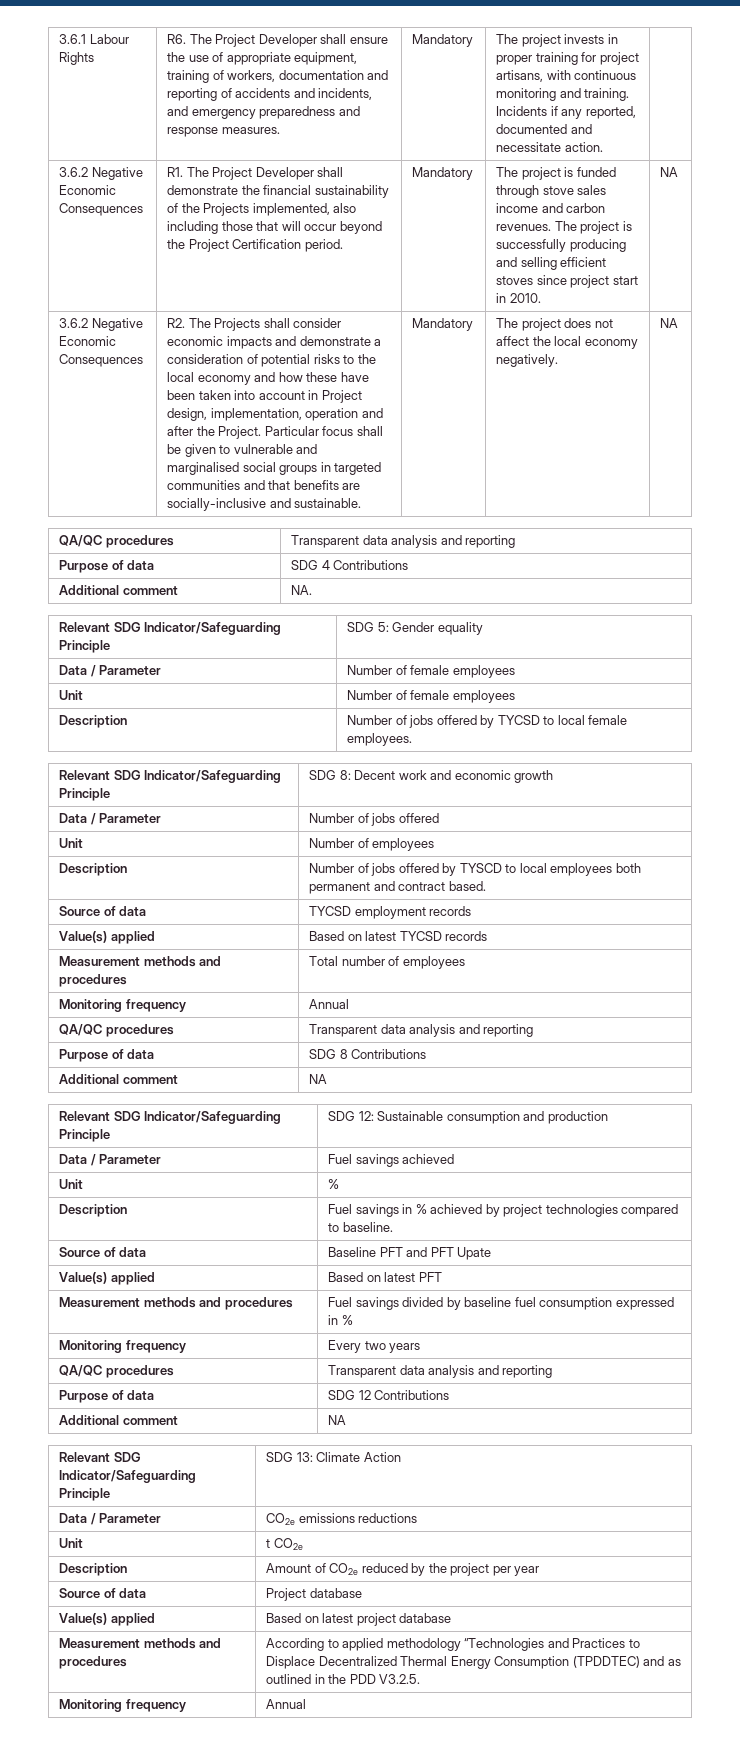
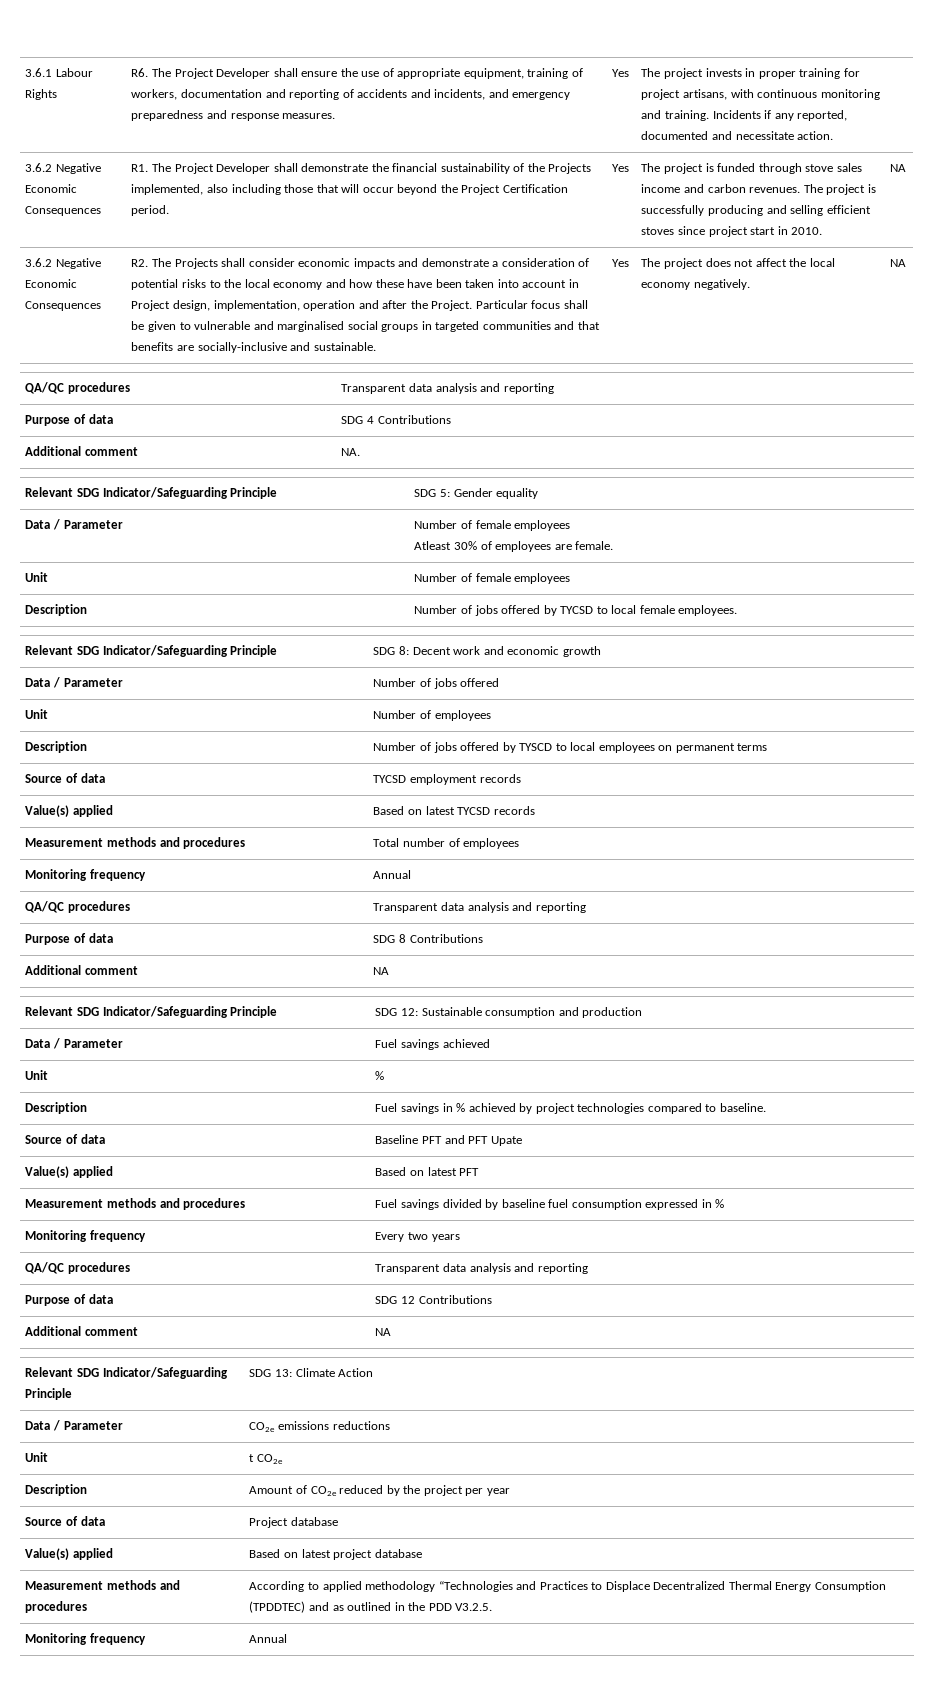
[412,34,474,47] Mandatory -> [612,69,630,77] Yes
[412,167,474,180] Mandatory -> [612,164,630,172] Yes
[412,318,474,331] Mandatory -> [612,259,630,267] Yes
(515, 671) none -> [414,541,614,552] // Atleast 30% of employees are female.
[615,863,641,873] [309,881,486,894] both permanent and contract based. -> [658,743,768,753] on permanent terms

